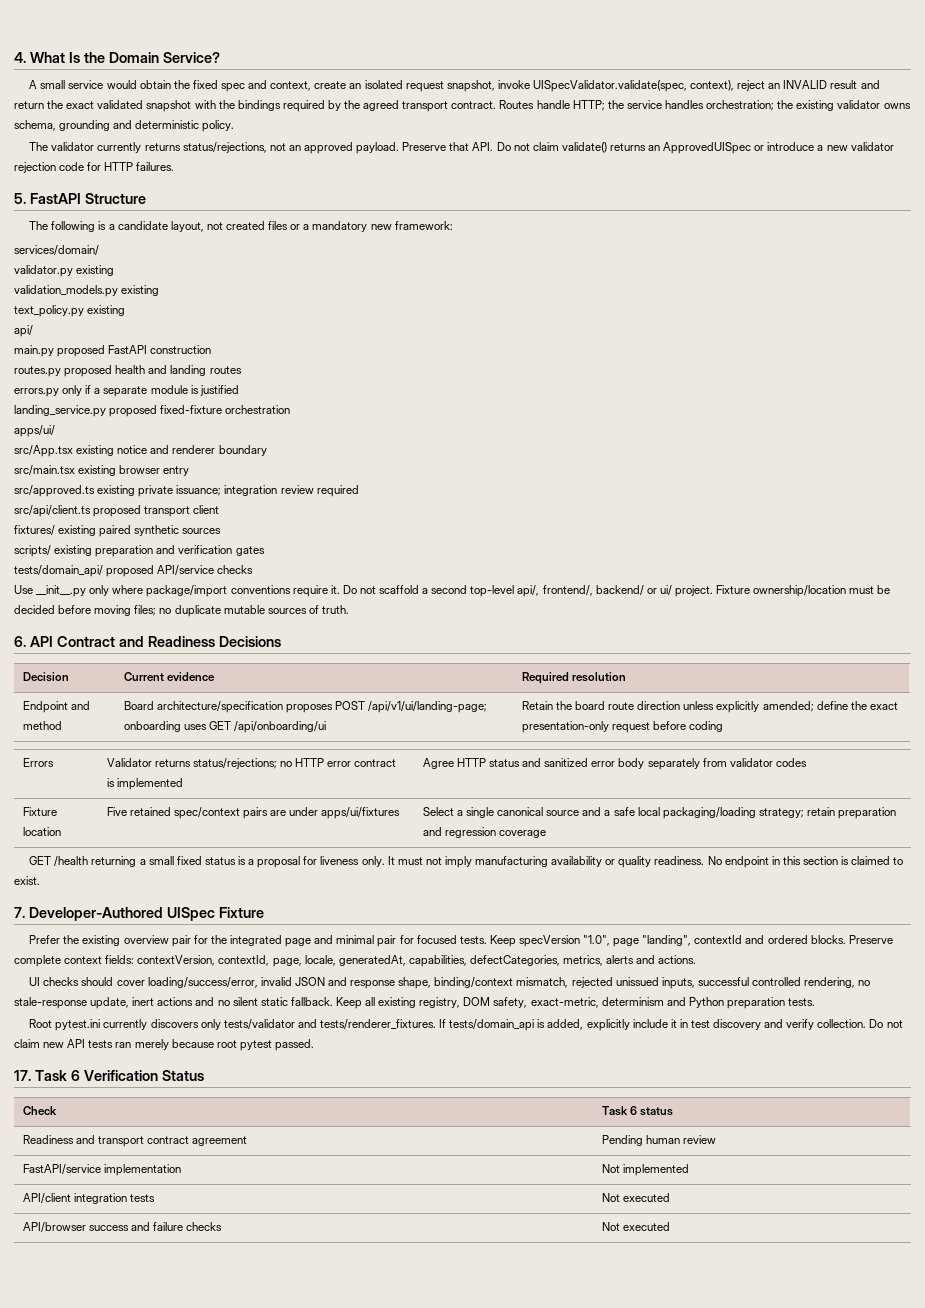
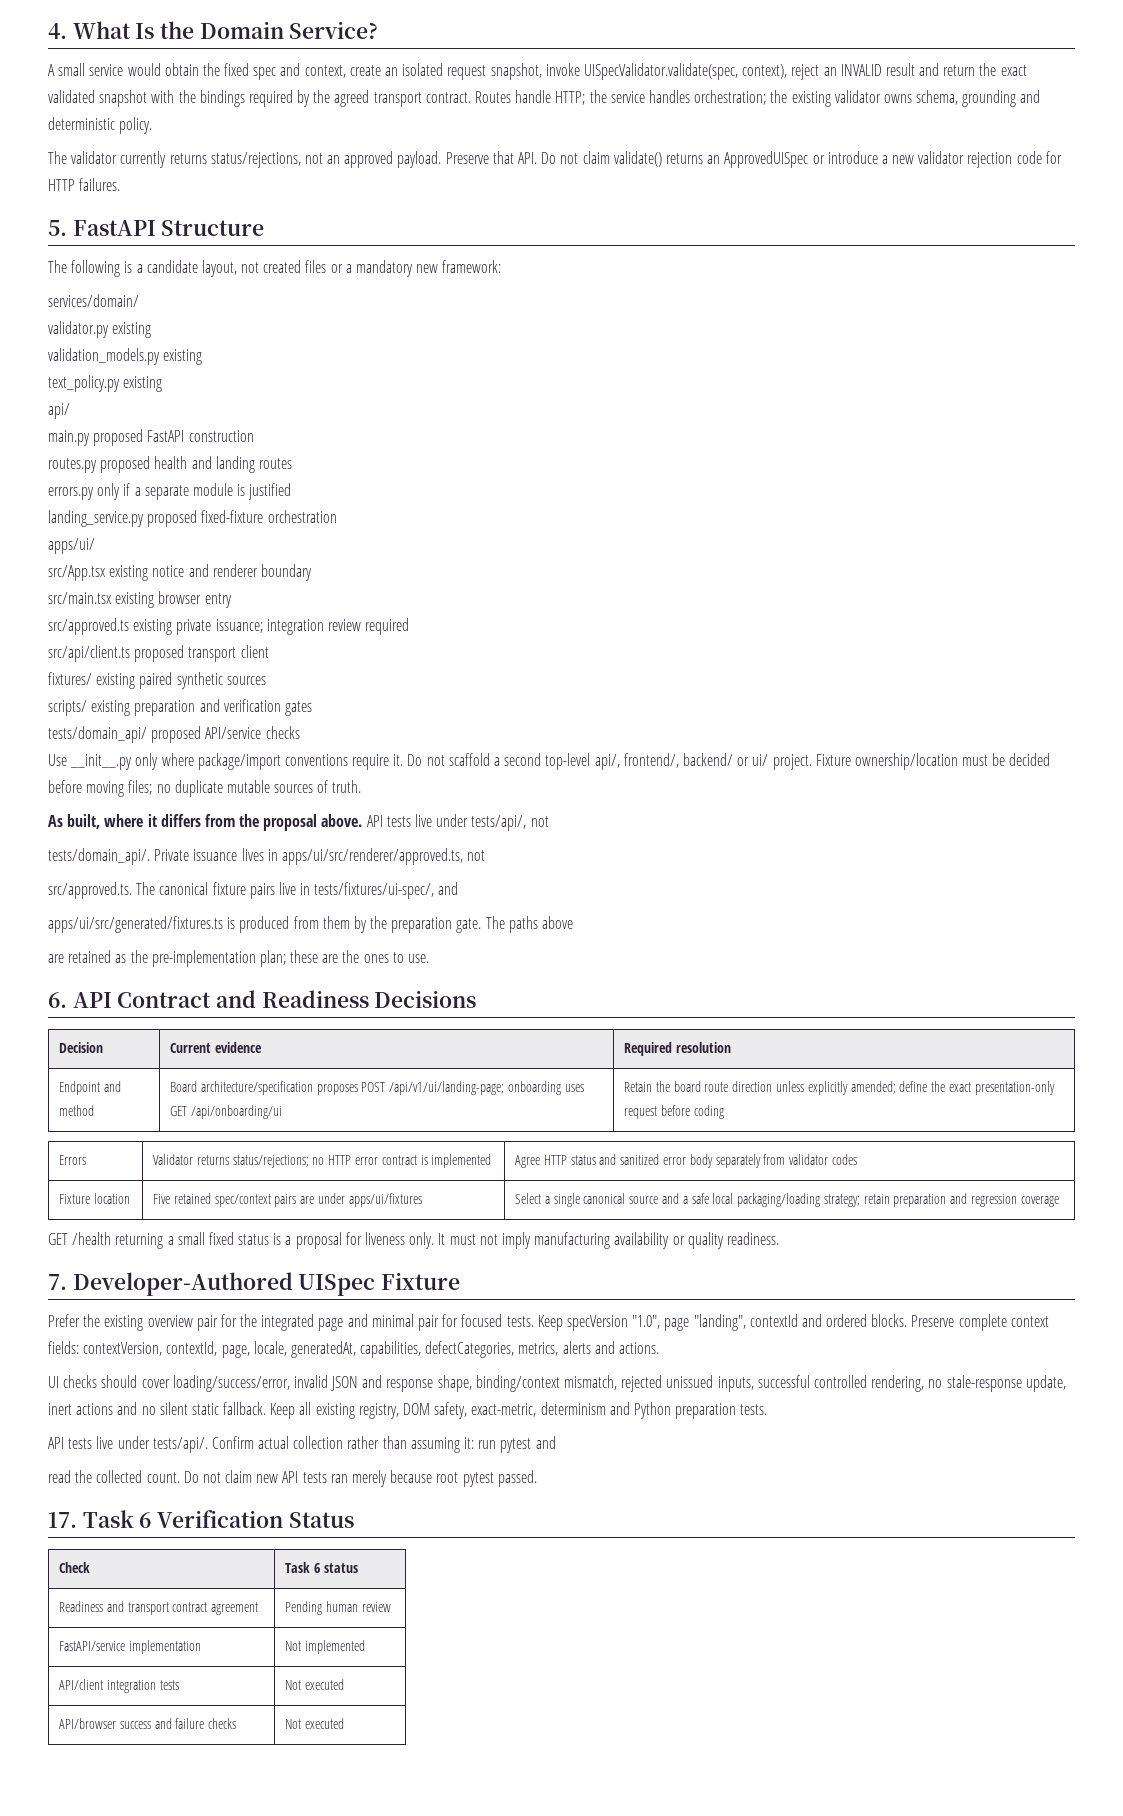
(349, 609) none -> [48,814,549,831] [48,848,486,865] [48,882,459,899] [48,916,574,933] [48,950,430,967] // As built, where it differs from the proposal above. API tests live under tests/api/, not // tests/domain_api/. Private issuance lives in apps/ui/src/renderer/approved.ts, not // src/approved.ts. The canonical fixture pairs live in tests/fixtures/ui-spec/, and // apps/ui/src/generated/fixtures.ts is produced from them by the preparation gate. The paths above // are retained as the pre-implementation plan; these are the ones to use.
[707,856,904,868] [14,876,40,885] No endpoint in this section is claimed to exist. -> (779, 1238) none
[29,1019,867,1031] Root pytest.ini currently discovers only tests/validator and tests/renderer_fixtures. If tests/domain_api is added, explicitly include it in test discovery and verify collection. -> [48,1436,556,1453] [48,1470,180,1483] API tests live under tests/api/. Confirm actual collection rather than assuming it: run pytest and // read the collected count.

